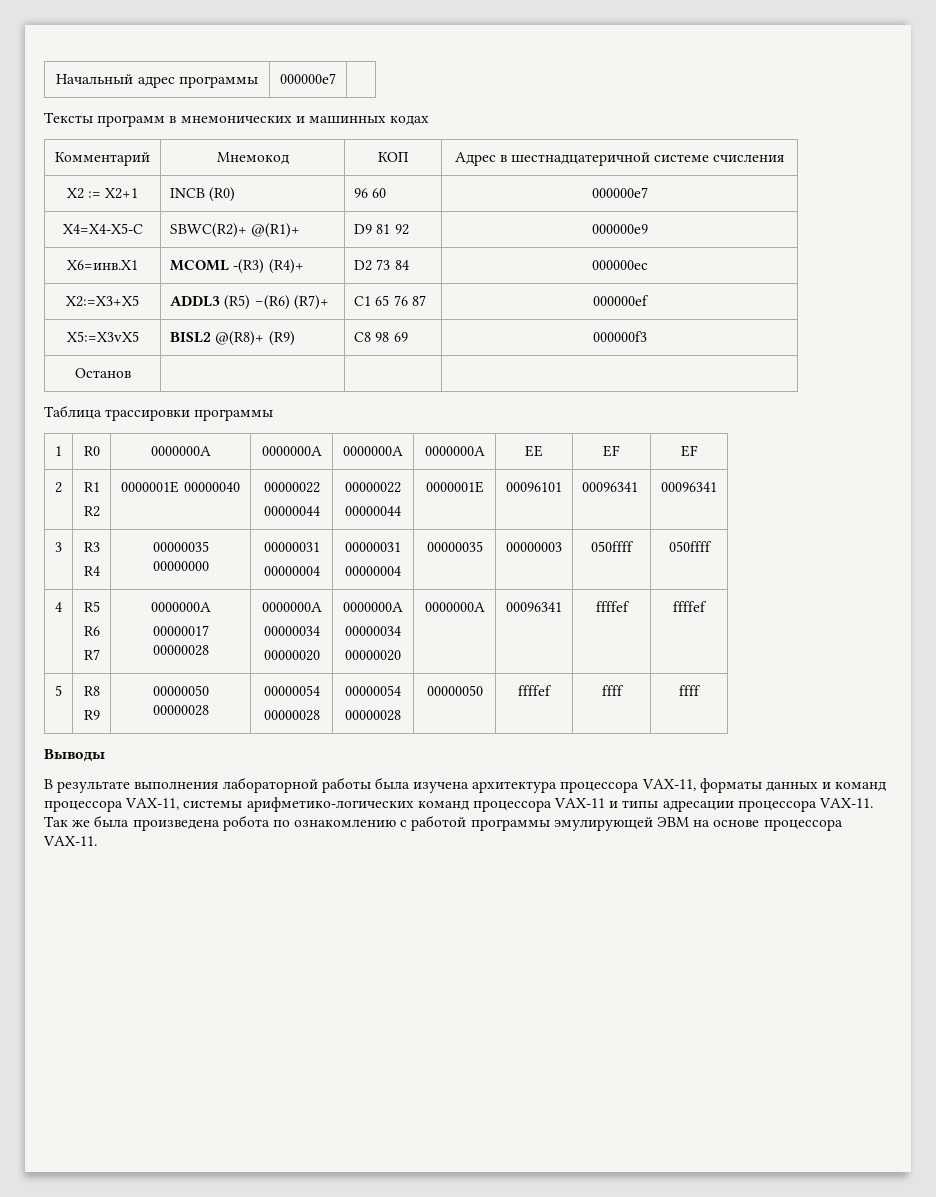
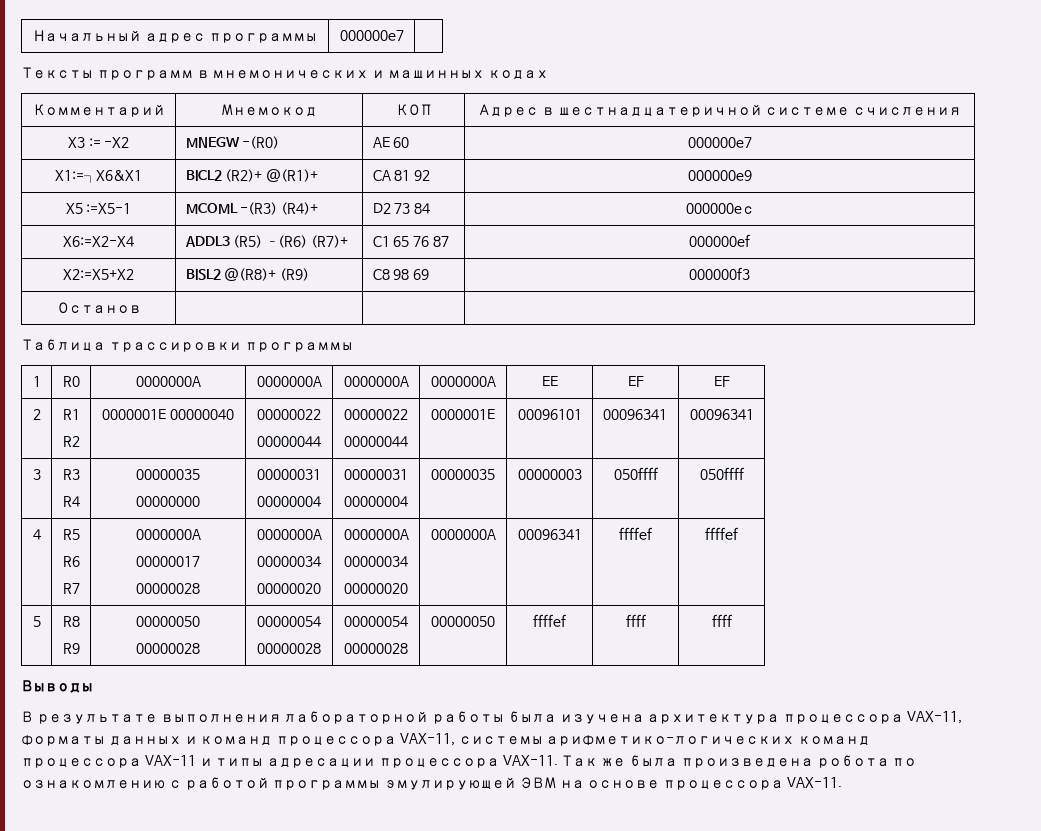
[66,188,139,199] [170,187,236,202] [354,188,369,198] X2 := X2+1 | INCB (R0) | 96 -> [67,137,130,148] [185,136,280,149] [372,137,390,148] X3 := -X2 | MNEGW -(R0) | AE
[62,223,143,234] [170,223,248,238] X4=X4-X5-C | SBWC(R2)+ -> [55,170,142,183] [185,169,263,182] X1:=┐X6&X1 | BICL2 (R2)+
[354,224,373,234] D9 -> [372,170,391,181] CA
[67,260,138,270] X6=инв.X1 -> [65,203,132,214] X5 :=X5-1
[66,295,139,307] X2:=X3+X5 -> [63,236,134,247] X6:=X2-X4
[66,331,139,342] X5:=X3vX5 -> [63,269,134,280] X2:=X5+X2

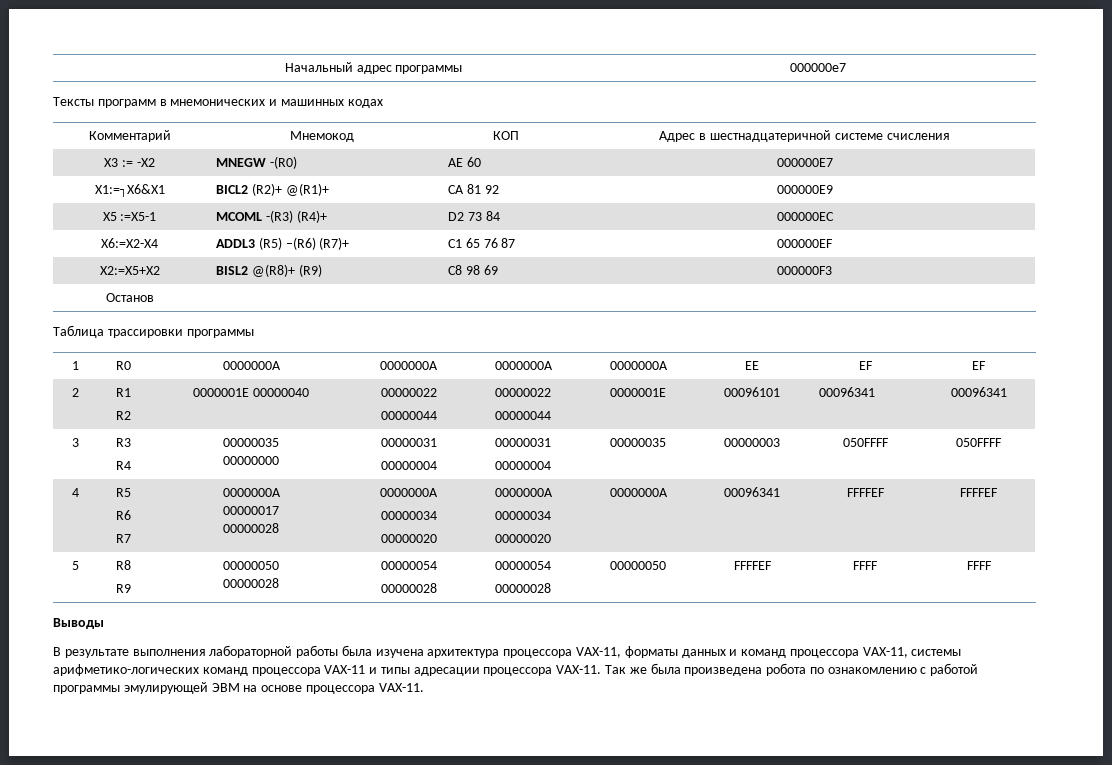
[687,137,752,148] 000000e7 -> [776,158,833,167] 000000E7
[687,170,752,181] 000000e9 -> [776,185,833,194] 000000E9
[685,203,754,214] 000000eс -> [776,212,834,221] 000000EС
[689,234,750,247] 000000ef -> [777,239,833,248] 000000EF
[689,267,750,280] 000000f3 -> [777,266,832,275] 000000F3
[613,467,658,480] [699,467,744,480] 050ffff | 050ffff -> [842,438,889,447] [956,438,1002,447] 050FFFF | 050FFFF
[619,527,652,540] [705,527,738,540] ffffef | ffffef -> [846,488,885,497] [960,488,998,497] FFFFEF | FFFFEF
[533,614,566,627] [625,614,646,627] [711,614,732,627] ffffef | ffff | ffff -> [733,561,772,570] [853,561,878,570] [966,561,992,570] FFFFEF | FFFF | FFFF

